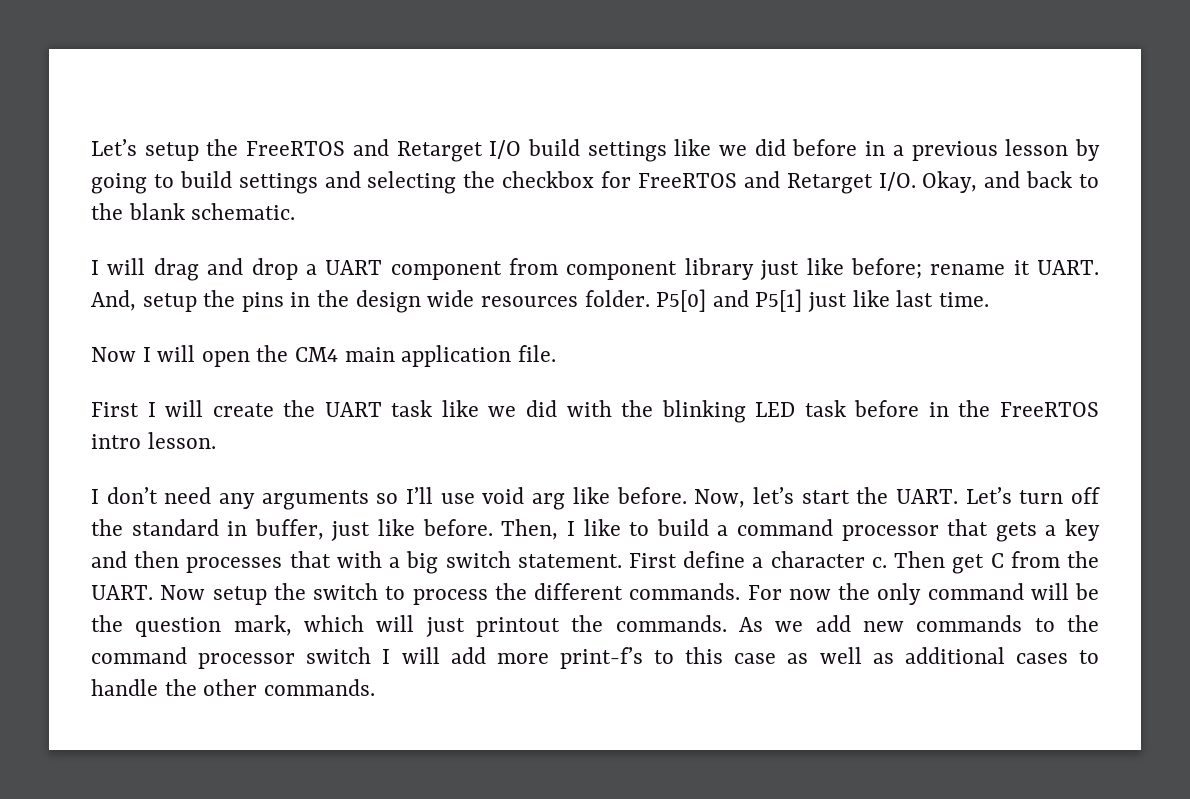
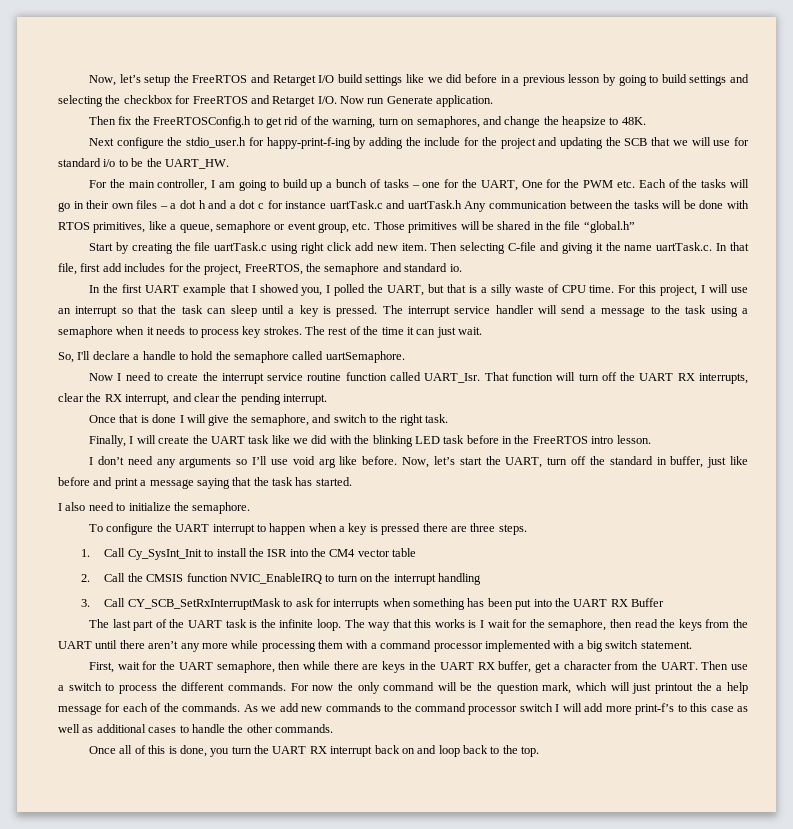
[91,139,137,156] Let’s -> [89,74,141,86] Now, let’s
[922,171,1099,193] [91,203,296,220] [91,258,1099,281] [91,289,989,313] [91,345,556,367] [91,402,139,417] Okay, and back to the blank schematic. // I will drag and drop a UART component from component library just like before; rename it UART. And, setup the pins in the design wide resources folder. P5[0] and P5[1] just like last time. // Now I will open the CM4 main application file. // First -> [340,95,494,107] [89,116,646,128] [89,137,749,149] [58,158,229,169] [89,179,750,191] [58,200,750,212] [58,221,635,233] [89,242,749,254] [58,263,462,275] [89,284,748,296] [58,305,749,317] [58,326,482,338] [58,351,405,363] [89,372,748,384] [58,393,327,405] [89,414,449,426] [89,435,127,447] Now run Generate application. // Then fix the FreeRTOSConfig.h to get rid of the warning, turn on semaphores, and change the heapsize to 48K. // Next configure the stdio_user.h for happy-print-f-ing by adding the include for the project and updating the SCB that we will use for standard i/o to be the UART_HW. // For the main controller, I am going to build up a bunch of tasks – one for the UART, One for the PWM etc. Each of the tasks will go in their own files – a dot h and a dot c for instance uartTask.c and uartTask.h Any communication between the tasks will be done with RTOS primitives, like a queue, semaphore or event group, etc. Those primitives will be shared in the file “global.h” // Start by creating the file uartTask.c using right click add new item. Then selecting C-file and giving it the name uartTask.c. In that file, first add includes for the project, FreeRTOS, the semaphore and standard io. // In the first UART example that I showed you, I polled the UART, but that is a silly waste of CPU time. For this project, I will use an interrupt so that the task can sleep until a key is pressed. The interrupt service handler will send a message to the task using a semaphore when it needs to process key strokes. The rest of the time it can just wait. // So, I'll declare a handle to hold the semaphore called uartSemaphore. // Now I need to create the interrupt service routine function called UART_Isr. That function will turn off the UART RX interrupts, clear the RX interrupt, and clear the pending interrupt. // Once that is done I will give the semaphore, and switch to the right task. // Finally,
[895,487,1012,504] UART. Let’s -> [505,457,543,468] UART,
[422,519,1100,542] [91,551,331,573] before. Then, I like to build a command processor that gets a key and then processes that -> [58,477,352,489] [58,502,251,514] [89,523,527,535] [81,548,417,560] [81,573,482,585] [81,598,665,610] [89,619,748,631] [58,640,551,652] before and print a message saying that the task has started. // I also need to initialize the semaphore. // To configure the UART interrupt to happen when a key is pressed there are three steps. // 1. Call Cy_SysInt_Init to install the ISR into the CM4 vector table // 2. Call the CMSIS function NVIC_EnableIRQ to turn on the interrupt handling // 3. Call CY_SCB_SetRxInterruptMask to ask for interrupts when something has been put into the UART RX Buffer // The last part of the UART task is the infinite loop. The way that this works is I wait for the semaphore, then read the keys from the UART until there aren’t any more while processing them with a command processor implemented
[629,551,1099,574] [91,583,306,605] First define a character c. Then get C from the UART. Now setup the -> [89,661,748,673] [58,685,64,691] // First, wait for the UART semaphore, then while there are keys in the UART RX buffer, get a character from the UART. Then use a
(604, 623) none -> [716,682,749,694] [58,703,179,715] a help message for each of the
(375, 687) none -> [89,745,540,757] // Once all of this is done, you turn the UART RX interrupt back on and loop back to the top.

